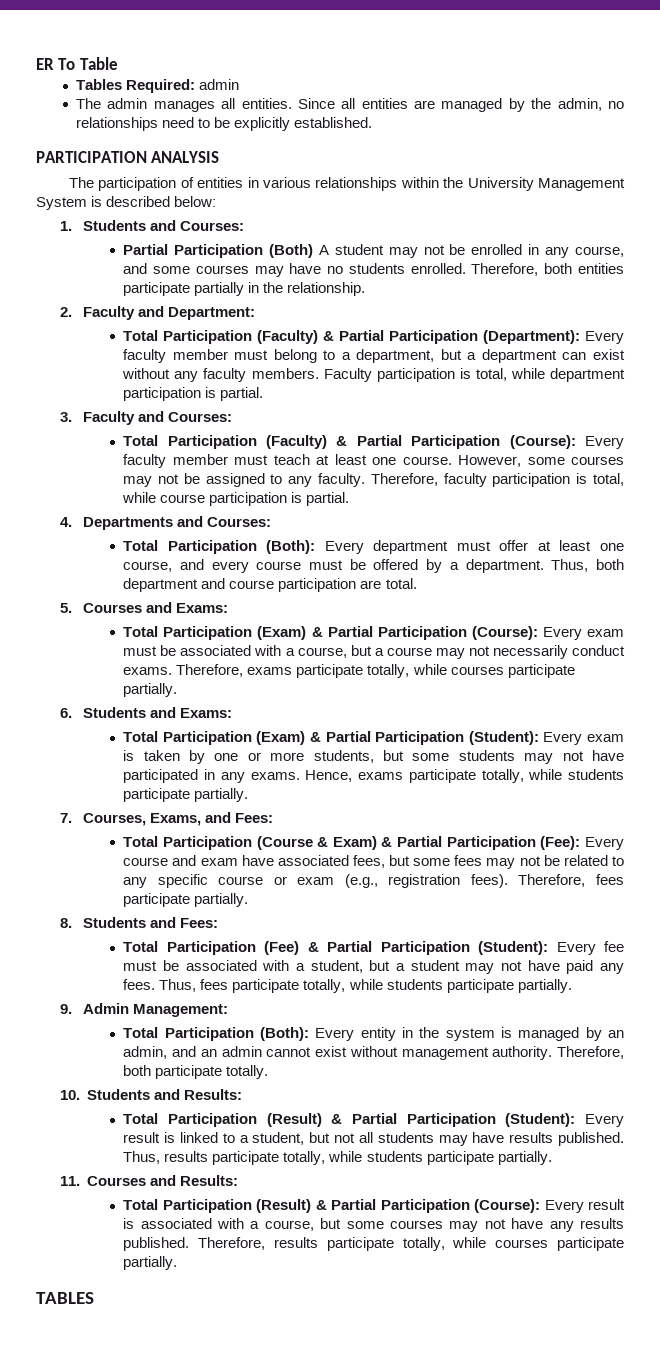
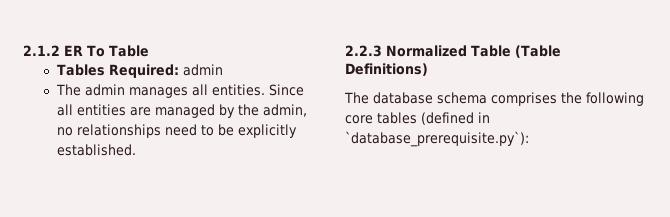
(36, 64) none -> [23,45,60,56] 2.1.2
[36,151,220,163] [68,177,626,191] [36,196,217,210] [59,220,245,231] [123,244,624,258] [123,263,624,277] [123,282,366,296] [59,306,256,320] [123,330,624,344] [123,349,625,363] [122,368,625,382] [123,387,264,401] [59,411,233,425] [123,435,625,449] [123,454,624,468] [123,473,625,487] [122,492,350,506] [59,516,272,530] [123,540,625,554] [123,559,624,573] [123,578,417,592] [59,602,229,613] [123,626,625,640] [123,645,625,659] [123,664,575,678] [123,683,178,697] [59,707,233,718] [123,731,625,745] [123,750,624,764] [123,769,625,783] [123,788,249,802] [59,812,274,826] [123,836,624,850] [123,855,624,869] [123,874,625,888] [123,893,249,907] [59,917,219,928] [123,941,625,955] [123,960,624,974] [123,979,572,993] [59,1003,229,1017] [123,1027,624,1041] [123,1046,624,1060] [123,1065,269,1079] [59,1089,243,1100] [123,1113,624,1127] [123,1132,624,1146] [123,1151,552,1165] [59,1175,239,1186] [123,1199,626,1213] [123,1218,624,1232] [123,1237,625,1251] [123,1256,178,1270] [36,1292,94,1304] PARTICIPATION ANALYSIS // The participation of entities in various relationships within the University Management System is described below: // 1. Students and Courses: // Partial Participation (Both) A student may not be enrolled in any course, and some courses may have no students enrolled. Therefore, both entities participate partially in the relationship. // 2. Faculty and Department: // Total Participation (Faculty) & Partial Participation (Department): Every faculty member must belong to a department, but a department can exist without any faculty members. Faculty participation is total, while department participation is partial. // 3. Faculty and Courses: // Total Participation (Faculty) & Partial Participation (Course): Every faculty member must teach at least one course. However, some courses may not be assigned to any faculty. Therefore, faculty participation is total, while course participation is partial. // 4. Departments and Courses: // Total Participation (Both): Every department must offer at least one course, and every course must be offered by a department. Thus, both department and course participation are total. // 5. Courses and Exams: // Total Participation (Exam) & Partial Participation (Course): Every exam must be associated with a course, but a course may not necessarily conduct exams. Therefore, exams participate totally, while courses participate partially. // 6. Students and Exams: // Total Participation (Exam) & Partial Participation (Student): Every exam is taken by one or more students, but some students may not have participated in any exams. Hence, exams participate totally, while students participate partially. // 7. Courses, Exams, and Fees: // Total Participation (Course & Exam) & Partial Participation (Fee): Every course and exam have associated fees, but some fees may not be related to any specific course or exam (e.g., registration fees). Therefore, fees participate partially. // 8. Students and Fees: // Total Participation (Fee) & Partial Participation (Student): Every fee must be associated with a student, but a student may not have paid any fees. Thus, fees participate totally, while students participate partially. // 9. Admin Management: // Total Participation (Both): Every entity in the system is managed by an admin, and an admin cannot exist without management authority. Therefore, both participate totally. // 10. Students and Results: // Total Participation (Result) & Partial Participation (Student): Every result is linked to a student, but not all students may have results published. Thus, results participate totally, while students participate partially. // 11. Courses and Results: // Total Participation (Result) & Partial Participation (Course): Every result is associated with a course, but some courses may not have any results published. Therefore, results participate totally, while courses participate partially. // TABLES -> [345,45,561,58] [345,63,428,76] [344,92,644,106] [345,112,490,125] [345,131,529,147] 2.2.3 Normalized Table (Table Definitions) // The database schema comprises the following core tables (defined in `database_prerequisite.py`):

